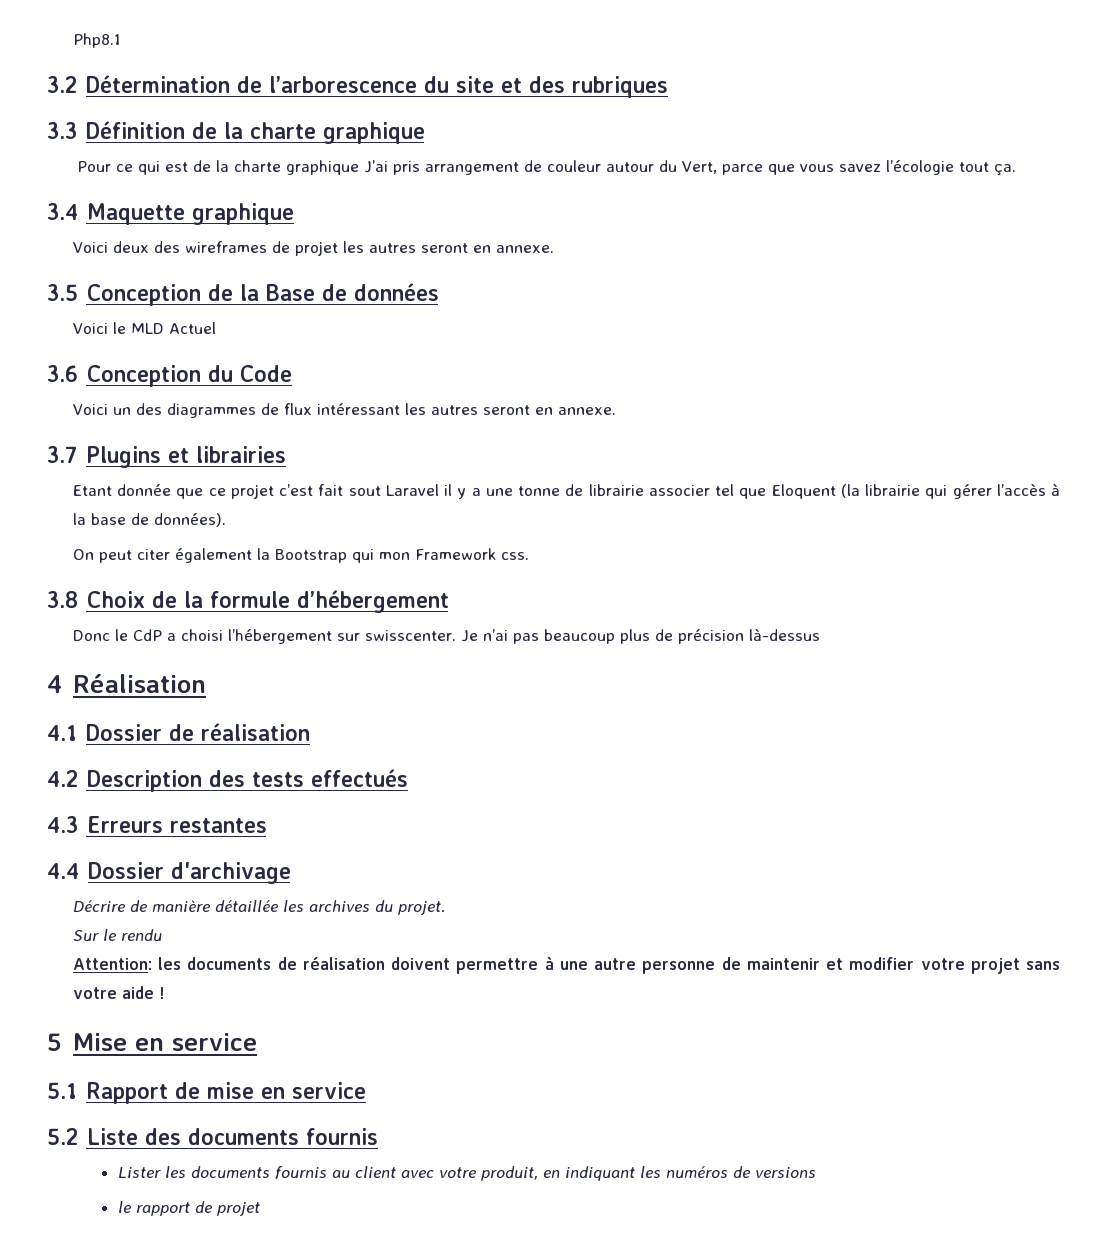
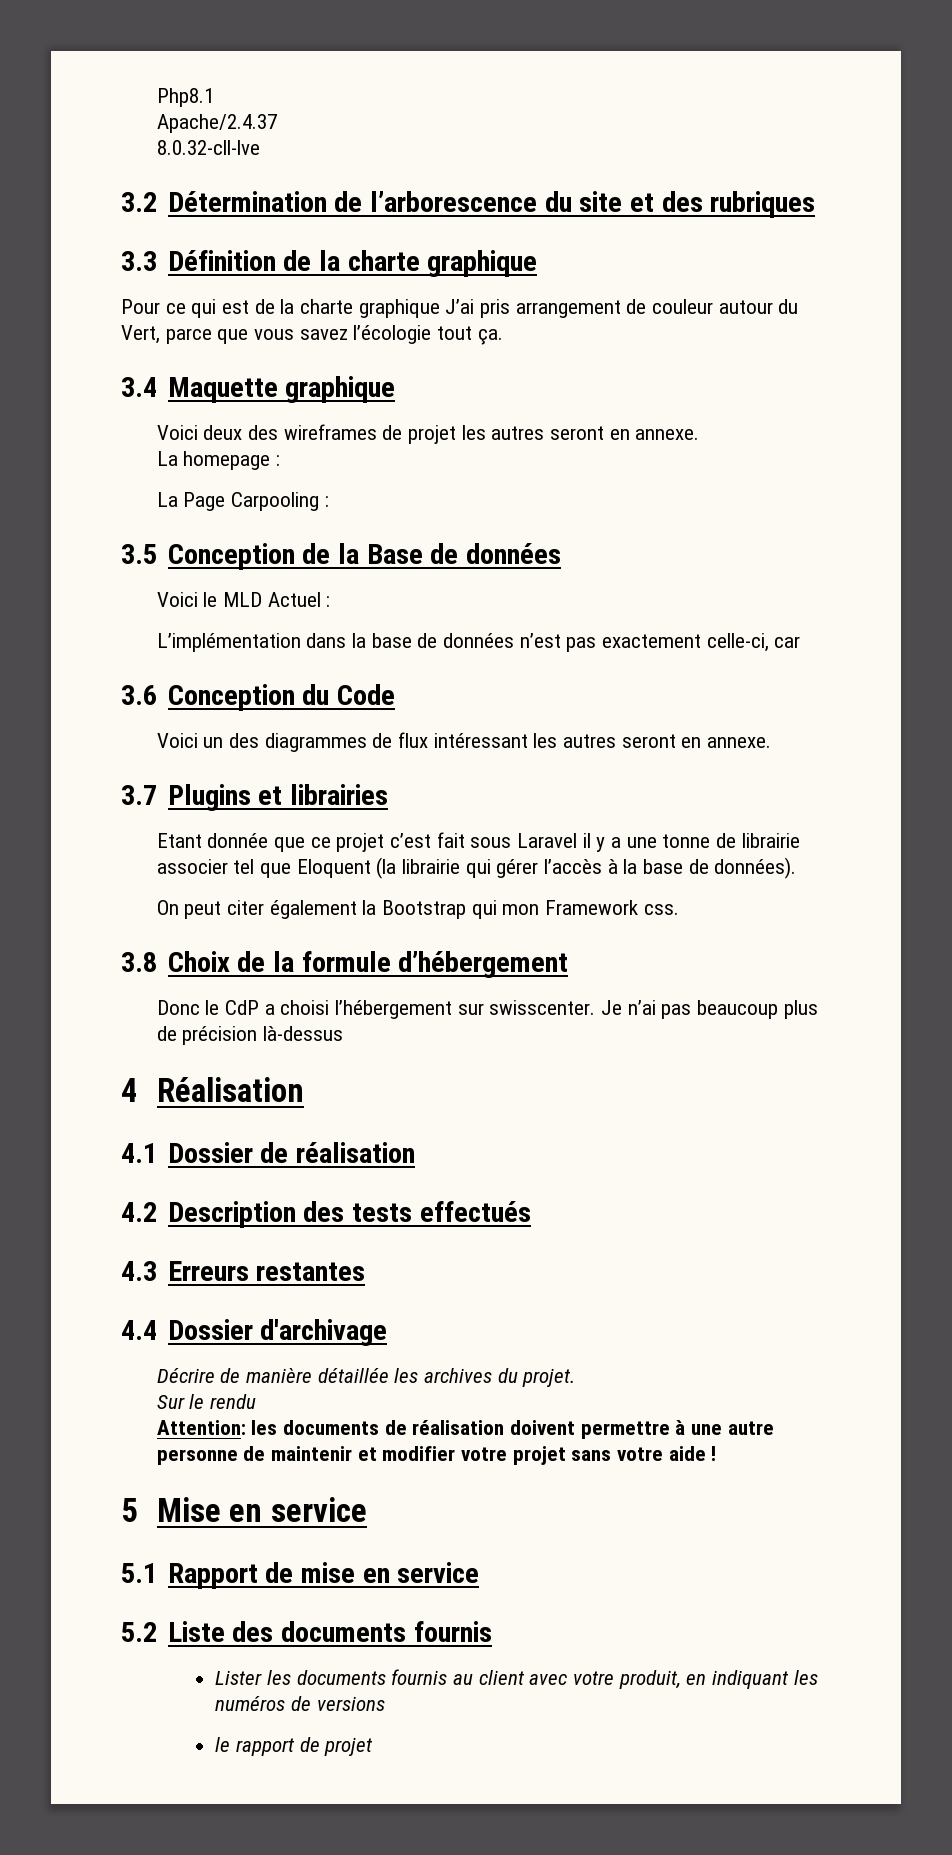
(121, 40) none -> [156,114,277,133] [156,140,260,155] // Apache/2.4.37 // 8.0.32-cll-lve
(554, 249) none -> [156,451,280,470] [156,492,329,511] // La homepage : // La Page Carpooling :
(216, 328) none -> [326,596,331,607] [156,633,801,652] : // L’implémentation dans la base de données n’est pas exactement celle-ci, car
[348,486,381,496] sout -> [470,837,512,848] sous

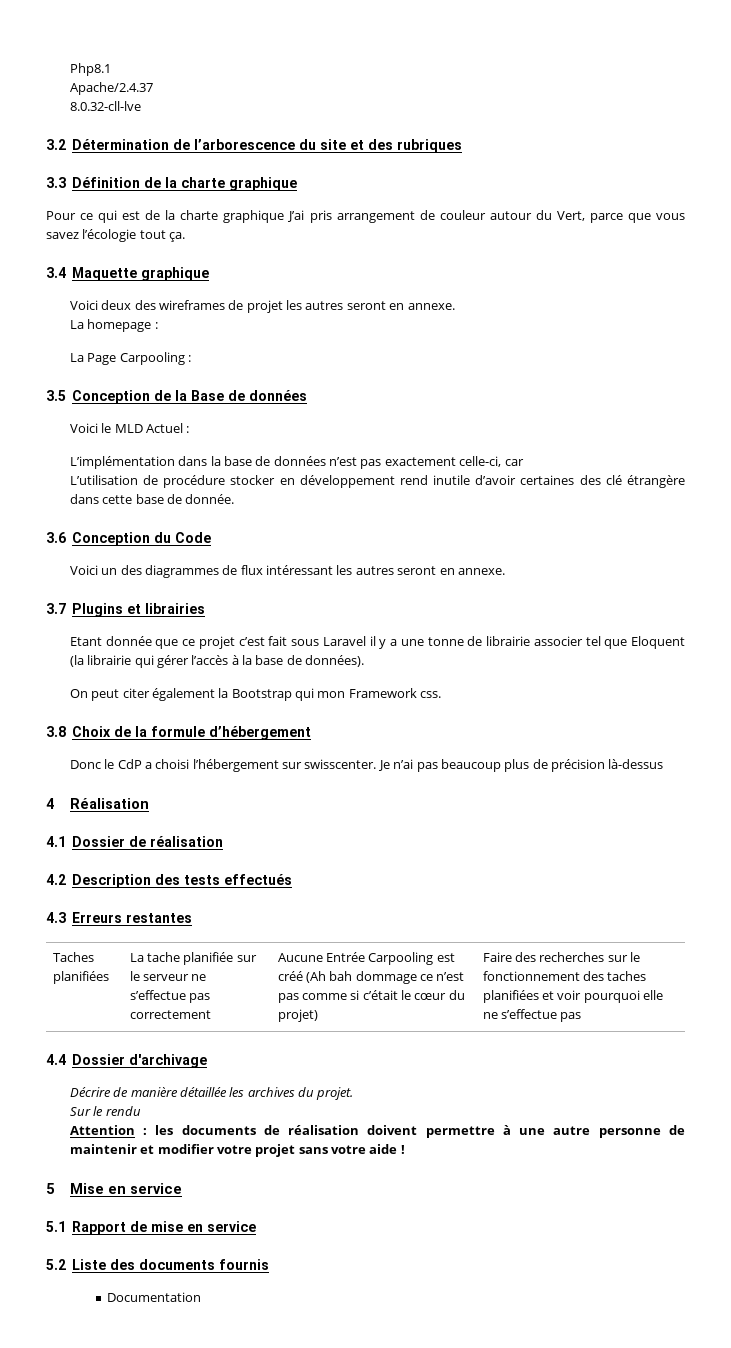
(801, 642) none -> [69,475,685,488] [69,494,235,504] // L’utilisation de procédure stocker en développement rend inutile d’avoir certaines des clé étrangère dans cette base de donnée.
(366, 1271) none -> [52,952,94,962] [52,971,109,984] [129,952,257,965] [129,971,207,981] [129,990,210,1003] [129,1010,211,1019] [277,952,455,965] [277,971,465,984] [277,990,465,1003] [277,1009,318,1022] [482,952,641,962] [482,971,647,981] [482,990,664,1003] [482,1009,582,1022] // Taches planifiées | La tache planifiée sur le serveur ne s’effectue pas correctement | Aucune Entrée Carpooling est créé (Ah bah dommage ce n’est pas comme si c’était le cœur du projet) | Faire des recherches sur le fonctionnement des taches planifiées et voir pourquoi elle ne s’effectue pas
[156,1420,246,1435] Attention: -> [69,1125,148,1135] Attention :
[215,1669,818,1689] [215,1696,385,1711] [215,1737,374,1756] Lister les documents fournis au client avec votre produit, en indiquant les numéros de versions // le rapport de projet -> [107,1292,202,1302] Documentation

